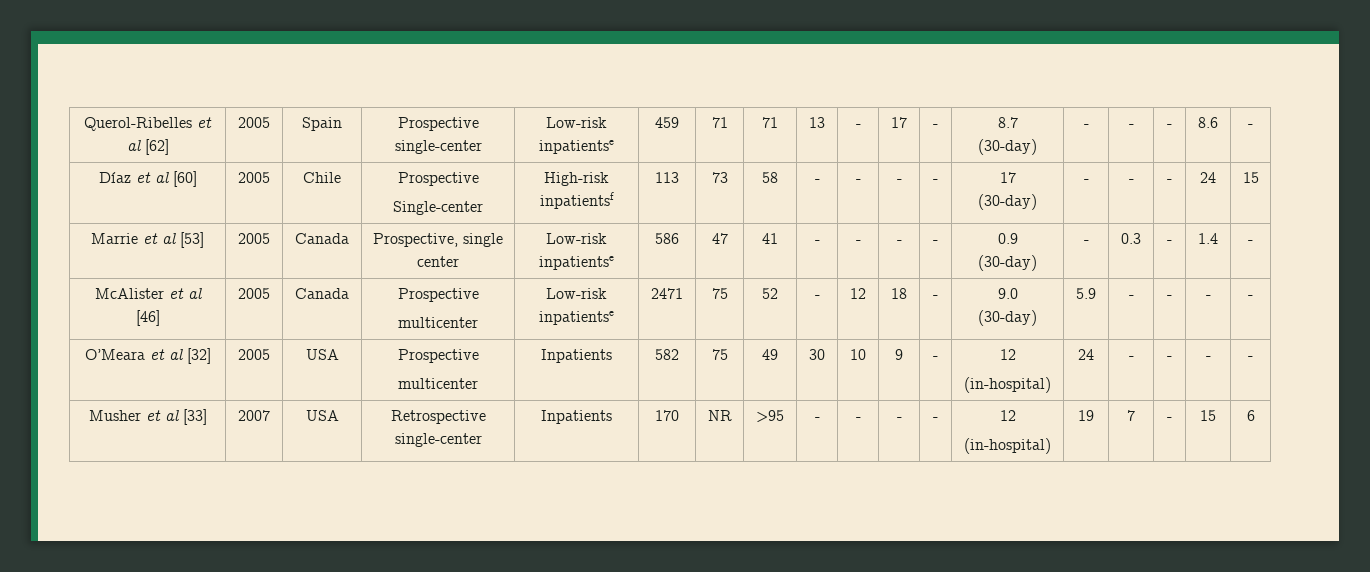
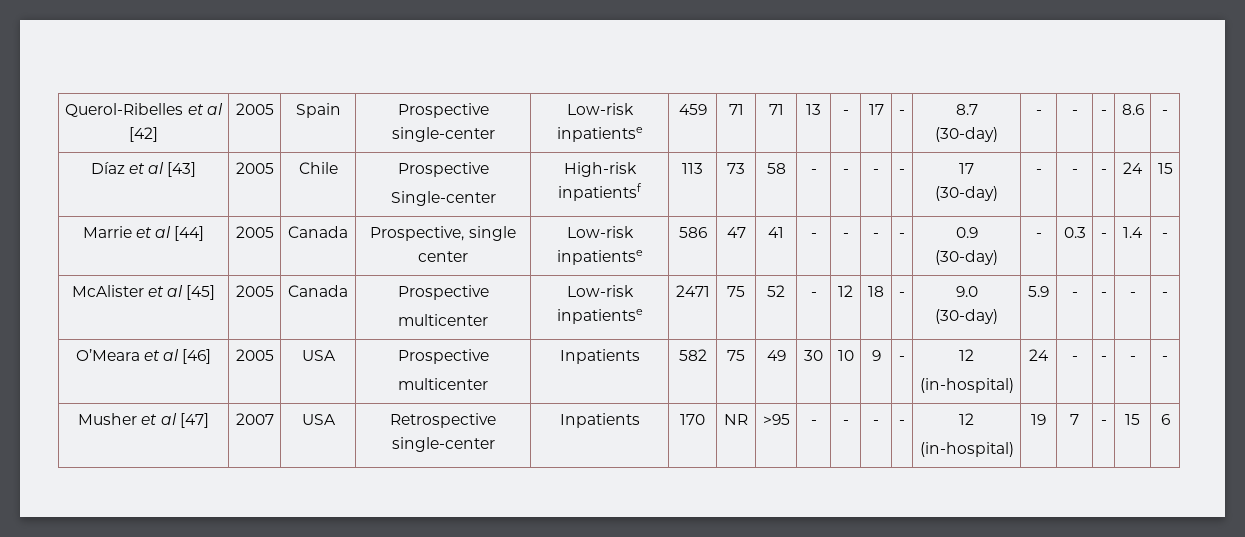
[144,139,169,155] [62] -> [129,127,158,142] [42]
[172,171,197,187] [60] -> [167,162,197,177] [43]
[180,232,204,248] [53] -> [174,226,205,241] [44]
[135,310,160,326] [46] -> [186,285,216,300] [45]
[186,348,211,364] [32] -> [182,349,212,364] [46]
[182,409,207,425] [33] -> [179,413,209,428] [47]

